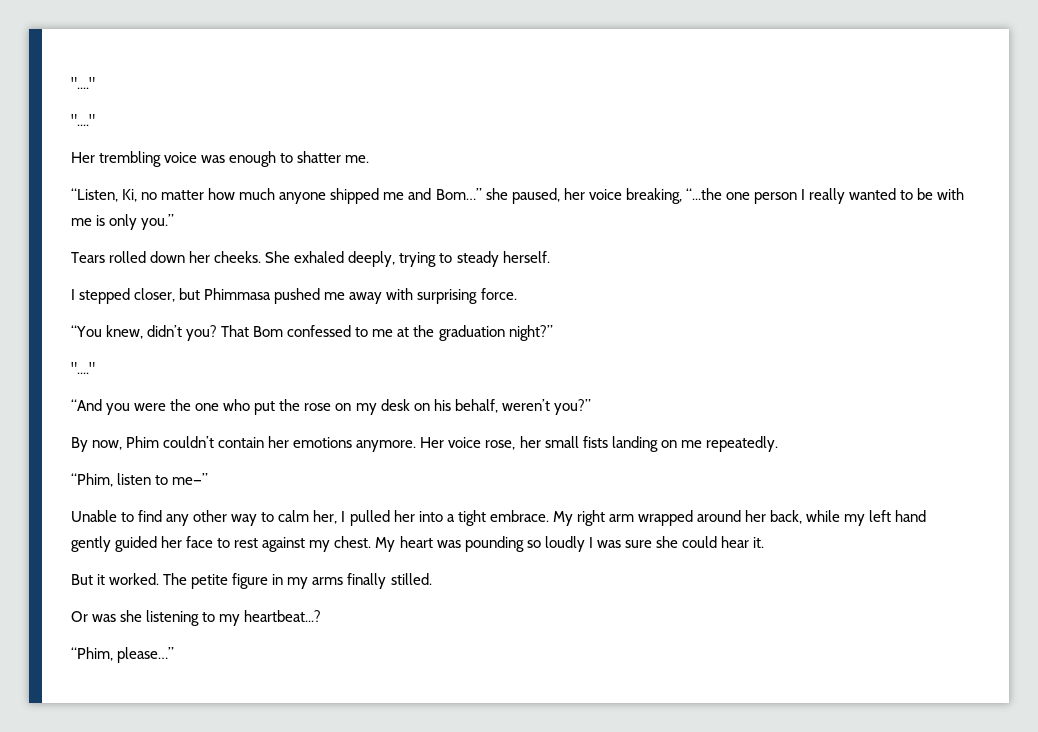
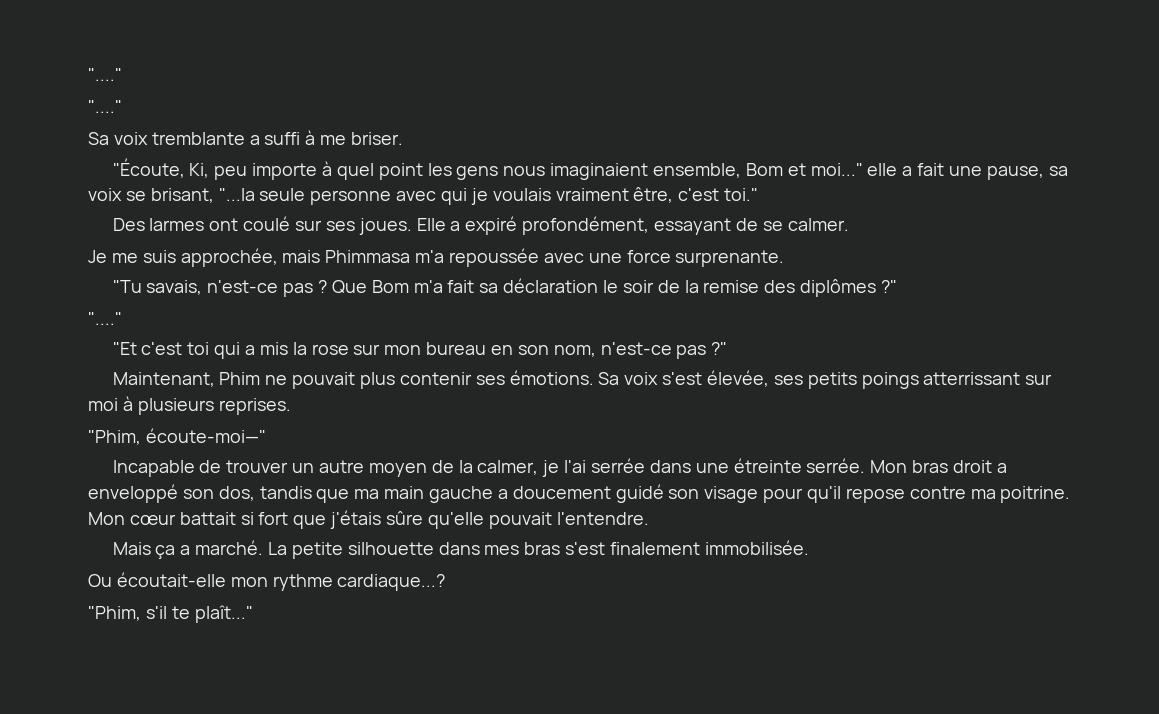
[71,151,370,167] [71,188,965,204] [71,214,175,230] [71,251,550,267] [71,288,517,304] [71,325,553,341] [71,362,95,374] [71,399,591,415] [71,436,778,452] [71,473,209,487] [71,510,927,526] [71,536,765,552] [71,573,432,589] [71,610,322,626] [71,647,175,663] Her trembling voice was enough to shatter me. // “Listen, Ki, no matter how much anyone shipped me and Bom…” she paused, her voice breaking, “...the one person I really wanted to be with me is only you.” // Tears rolled down her cheeks. She exhaled deeply, trying to steady herself. // I stepped closer, but Phimmasa pushed me away with surprising force. // “You knew, didn’t you? That Bom confessed to me at the graduation night?” // "...." // “And you were the one who put the rose on my desk on his behalf, weren’t you?” // By now, Phim couldn’t contain her emotions anymore. Her voice rose, her small fists landing on me repeatedly. // “Phim, listen to me—” // Unable to find any other way to calm her, I pulled her into a tight embrace. My right arm wrapped around her back, while my left hand gently guided her face to rest against my chest. My heart was pounding so loudly I was sure she could hear it. // But it worked. The petite figure in my arms finally stilled. // Or was she listening to my heartbeat...? // “Phim, please…” -> [88,130,404,145] [112,158,1068,180] [88,187,759,205] [112,216,849,235] [88,248,785,267] [112,278,898,297] [88,312,122,325] [112,342,728,359] [112,370,1053,389] [88,396,291,415] [88,428,266,445] [112,458,1007,477] [88,484,1071,503] [88,510,649,529] [112,540,809,559] [88,572,446,591] [88,605,253,623] Sa voix tremblante a suffi à me briser. // "Écoute, Ki, peu importe à quel point les gens nous imaginaient ensemble, Bom et moi..." elle a fait une pause, sa voix se brisant, "...la seule personne avec qui je voulais vraiment être, c'est toi." // Des larmes ont coulé sur ses joues. Elle a expiré profondément, essayant de se calmer. // Je me suis approchée, mais Phimmasa m'a repoussée avec une force surprenante. // "Tu savais, n'est-ce pas ? Que Bom m'a fait sa déclaration le soir de la remise des diplômes ?" // "...." // "Et c'est toi qui a mis la rose sur mon bureau en son nom, n'est-ce pas ?" // Maintenant, Phim ne pouvait plus contenir ses émotions. Sa voix s'est élevée, ses petits poings atterrissant sur moi à plusieurs reprises. // "Phim, écoute-moi—" // Incapable de trouver un autre moyen de la calmer, je l'ai serrée dans une étreinte serrée. Mon bras droit a enveloppé son dos, tandis que ma main gauche a doucement guidé son visage pour qu'il repose contre ma poitrine. Mon cœur battait si fort que j'étais sûre qu'elle pouvait l'entendre. // Mais ça a marché. La petite silhouette dans mes bras s'est finalement immobilisée. // Ou écoutait-elle mon rythme cardiaque...? // "Phim, s'il te plaît..."

